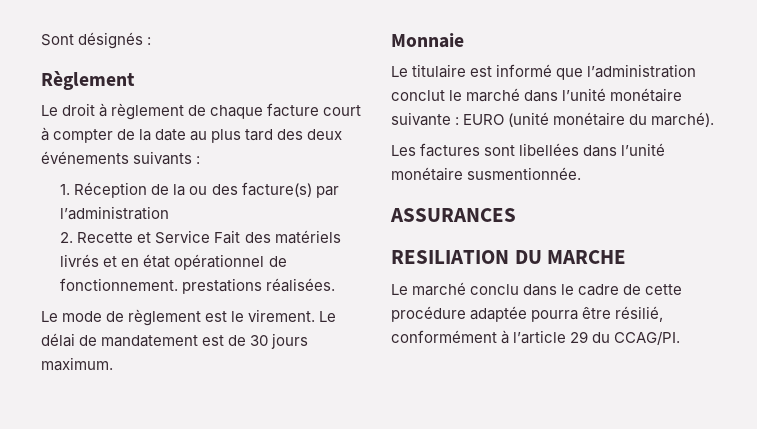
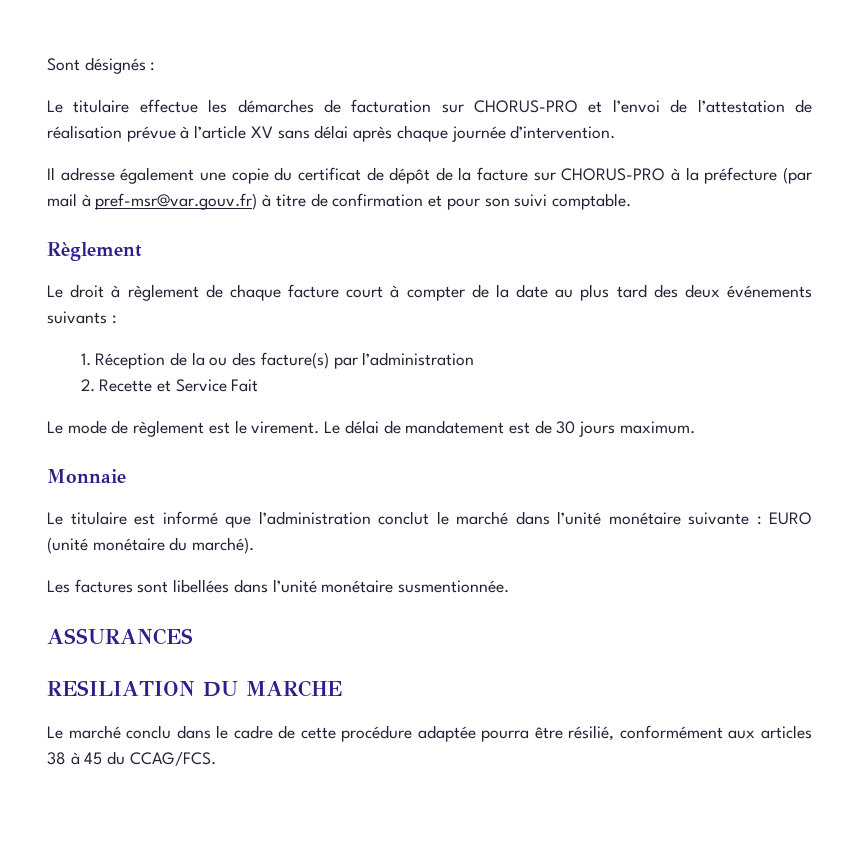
(152, 41) none -> [47,99,812,113] [47,125,616,142] [47,167,812,184] [47,193,631,210] // Le titulaire effectue les démarches de facturation sur CHORUS-PRO et l’envoi de l’attestation de réalisation prévue à l’article XV sans délai après chaque journée d’intervention. // Il adresse également une copie du certificat de dépôt de la facture sur CHORUS-PRO à la préfecture (par mail à pref-msr@var.gouv.fr) à titre de confirmation et pour son suivi comptable.
[244,230,341,244] [60,254,287,270] [60,278,336,294] des matériels livrés et en état opérationnel de fonctionnement. prestations réalisées. -> (259, 385) none
[501,330,681,345] à l’article 29 du CCAG/PI. -> [728,725,812,739] [47,751,216,766] aux articles 38 à 45 du CCAG/FCS.

